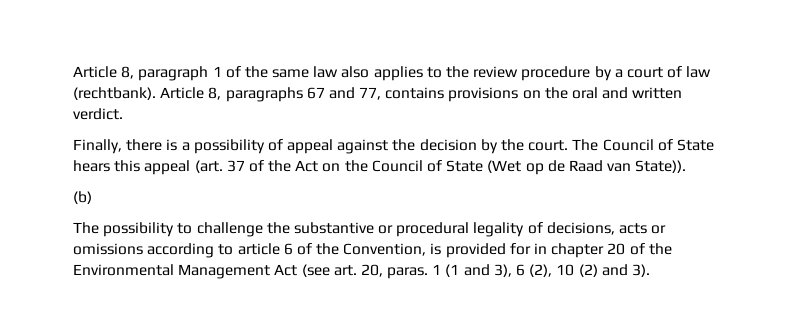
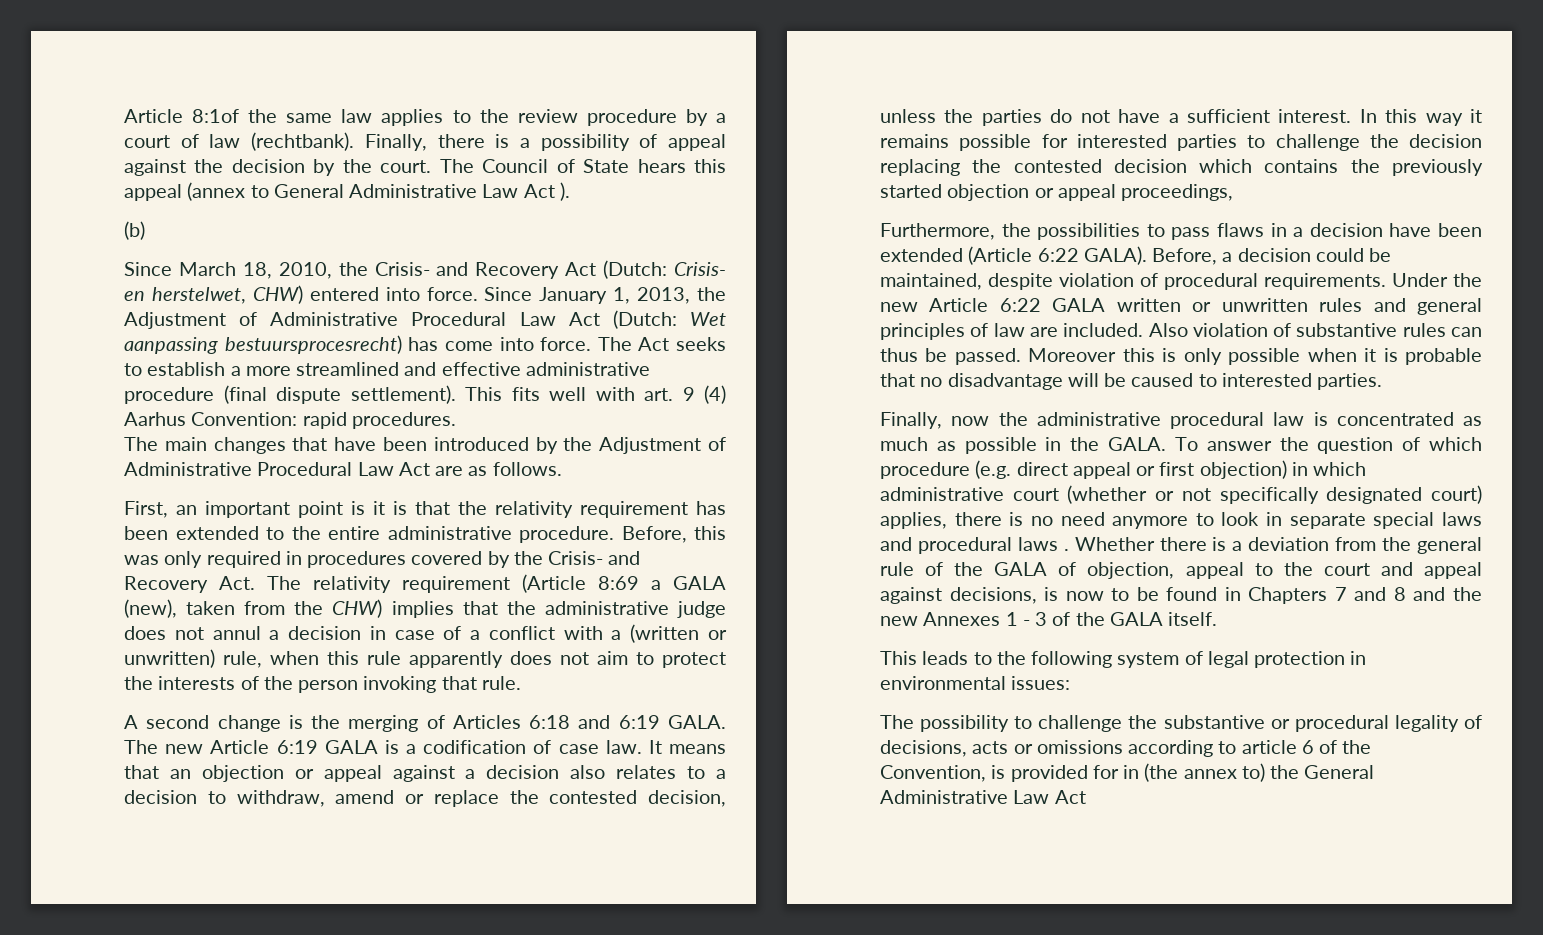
[73,66,241,81] Article 8, paragraph 1 of -> [124,109,240,123] Article 8:1of
[341,66,370,78] also -> (373, 116) none
[160,87,683,102] [73,108,123,120] Article 8, paragraphs 67 and 77, contains provisions on the oral and written verdict. // -> (355, 141) none
[194,160,687,175] [73,191,92,204] (art. 37 of the Act on the Council of State (Wet op de Raad van State)). // (b) -> [187,182,570,201] [124,221,145,240] [124,260,726,279] [124,285,726,304] [124,310,726,329] [124,335,726,354] [124,362,650,376] [124,385,726,404] [124,412,456,429] [124,437,726,454] [124,462,562,476] [124,501,726,518] [124,526,726,543] [124,551,641,568] [124,574,726,593] [124,599,726,618] [124,624,727,643] [124,649,726,668] [124,676,521,693] [124,715,726,732] [124,740,726,754] [124,765,726,782] [124,790,726,807] [880,109,1482,126] [880,134,1482,151] [880,159,1483,176] [880,184,1234,201] [880,223,1483,240] [880,246,1392,265] [880,273,1482,290] [880,298,1482,315] [880,323,1482,340] [880,348,1482,365] [880,373,1383,390] [880,412,1482,429] [880,437,1482,454] [880,460,1367,479] [880,485,1482,504] [880,512,1482,529] [880,537,1482,554] [880,562,1483,579] [880,587,1482,604] [880,612,1218,626] [880,651,1367,668] [880,676,1071,690] (annex to General Administrative Law Act ). // (b) // Since March 18, 2010, the Crisis- and Recovery Act (Dutch: Crisis- en herstelwet, CHW) entered into force. Since January 1, 2013, the Adjustment of Administrative Procedural Law Act (Dutch: Wet aanpassing bestuursprocesrecht) has come into force. The Act seeks to establish a more streamlined and effective administrative procedure (final dispute settlement). This fits well with art. 9 (4) Aarhus Convention: rapid procedures. // The main changes that have been introduced by the Adjustment of Administrative Procedural Law Act are as follows. // First, an important point is it is that the relativity requirement has been extended to the entire administrative procedure. Before, this was only required in procedures covered by the Crisis- and Recovery Act. The relativity requirement (Article 8:69 a GALA (new), taken from the CHW) implies that the administrative judge does not annul a decision in case of a conflict with a (written or unwritten) rule, when this rule apparently does not aim to protect the interests of the person invoking that rule. // A second change is the merging of Articles 6:18 and 6:19 GALA. The new Article 6:19 GALA is a codification of case law. It means that an objection or appeal against a decision also relates to a decision to withdraw, amend or replace the contested decision, unless the parties do not have a sufficient interest. In this way it remains possible for interested parties to challenge the decision replacing the contested decision which contains the previously started objection or appeal proceedings, // Furthermore, the possibilities to pass flaws in a decision have been extended (Article 6:22 GALA). Before, a decision could be maintained, despite violation of procedural requirements. Under the new Article 6:22 GALA written or unwritten rules and general principles of law are included. Also violation of substantive rules can thus be passed. Moreover this is only possible when it is probable that no disadvantage will be caused to interested parties. // Finally, now the administrative procedural law is concentrated as much as possible in the GALA. To answer the question of which procedure (e.g. direct appeal or first objection) in which administrative court (whether or not specifically designated court) applies, there is no need anymore to look in separate special laws and procedural laws . Whether there is a deviation from the general rule of the GALA of objection, appeal to the court and appeal against decisions, is now to be found in Chapters 7 and 8 and the new Annexes 1 - 3 of the GALA itself. // This leads to the following system of legal protection in environmental issues:
[551,243,672,258] [73,264,650,279] chapter 20 of the Environmental Management Act (see art. 20, paras. 1 (1 and 3), 6 (2), 10 (2) and 3). -> [1144,763,1375,782] [880,790,1086,804] (the annex to) the General Administrative Law Act

